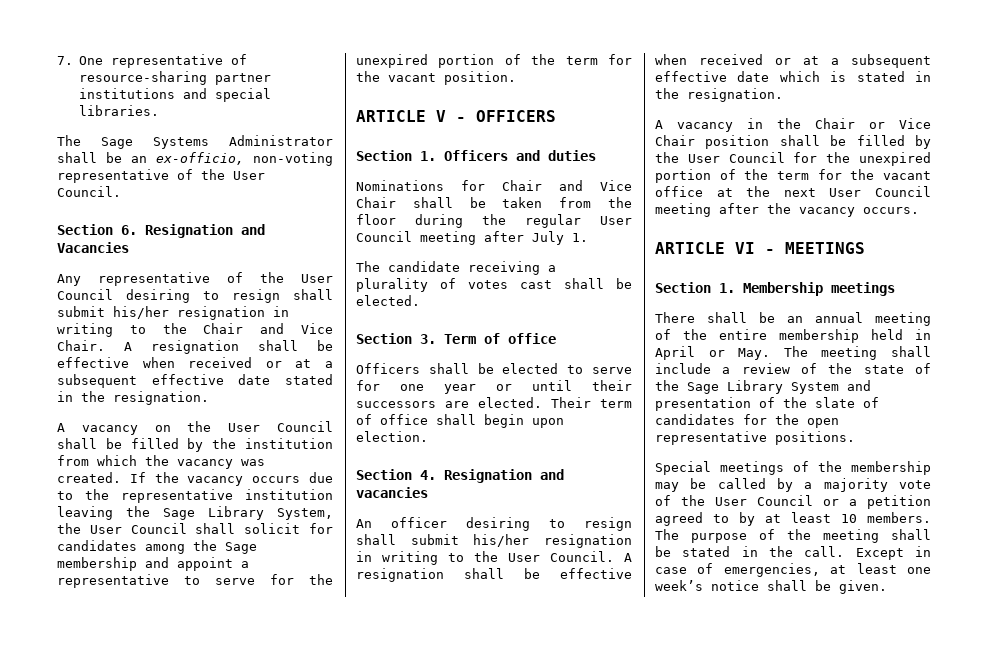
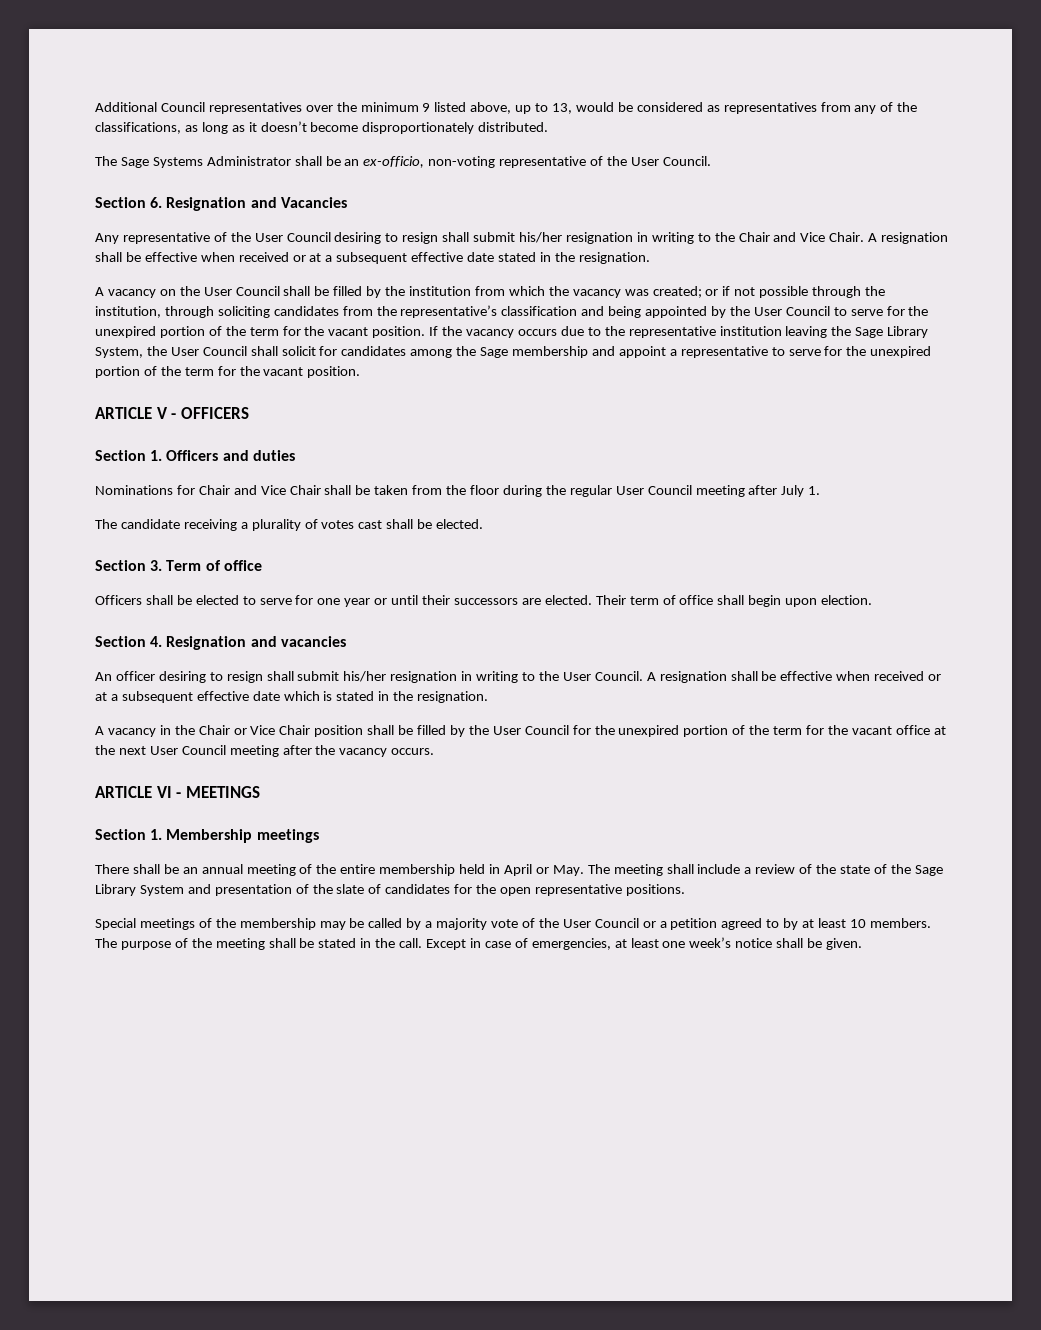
[57,54,248,68] [79,71,272,85] [79,88,272,102] [79,105,160,116] 7. One representative of resource-sharing partner institutions and special libraries. -> [95,102,918,114] [95,121,549,134] Additional Council representatives over the minimum 9 listed above, up to 13, would be considered as representatives from any of the classifications, as long as it doesn’t become disproportionately distributed.
[57,472,121,483] created. -> [652,286,886,298] [95,305,929,318] [95,326,426,338] created; or if not possible through the institution, through soliciting candidates from the representative’s classification and being appointed by the User Council to serve for the unexpired portion of the term for the vacant position.

